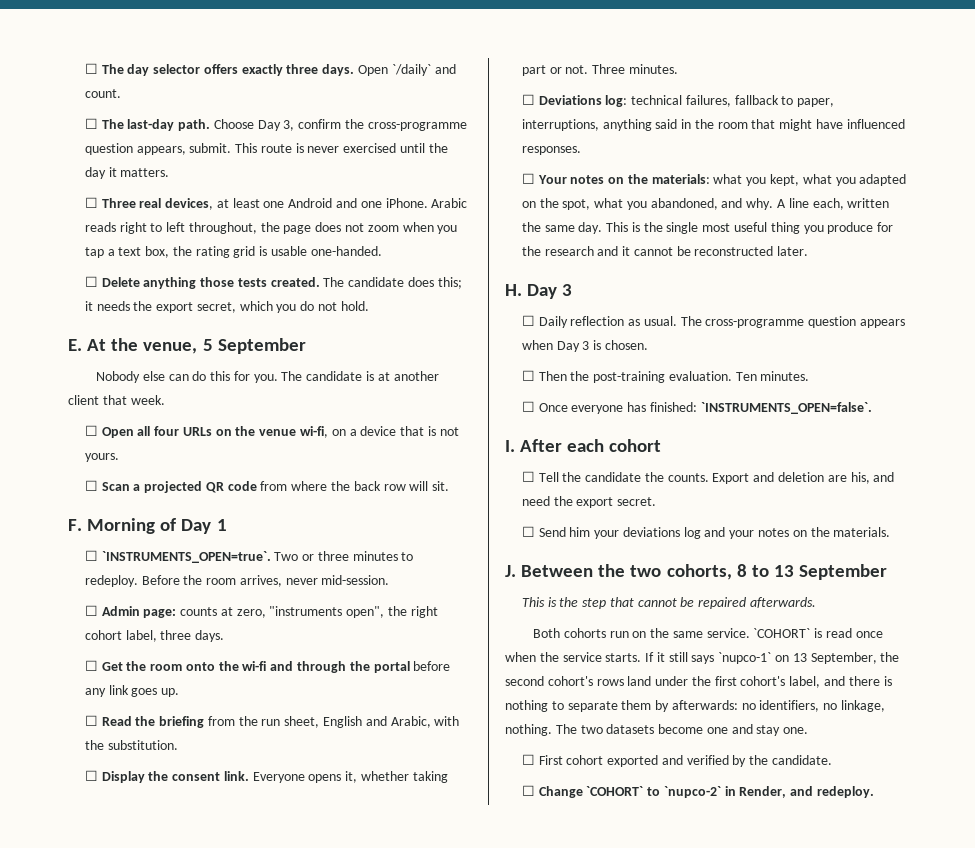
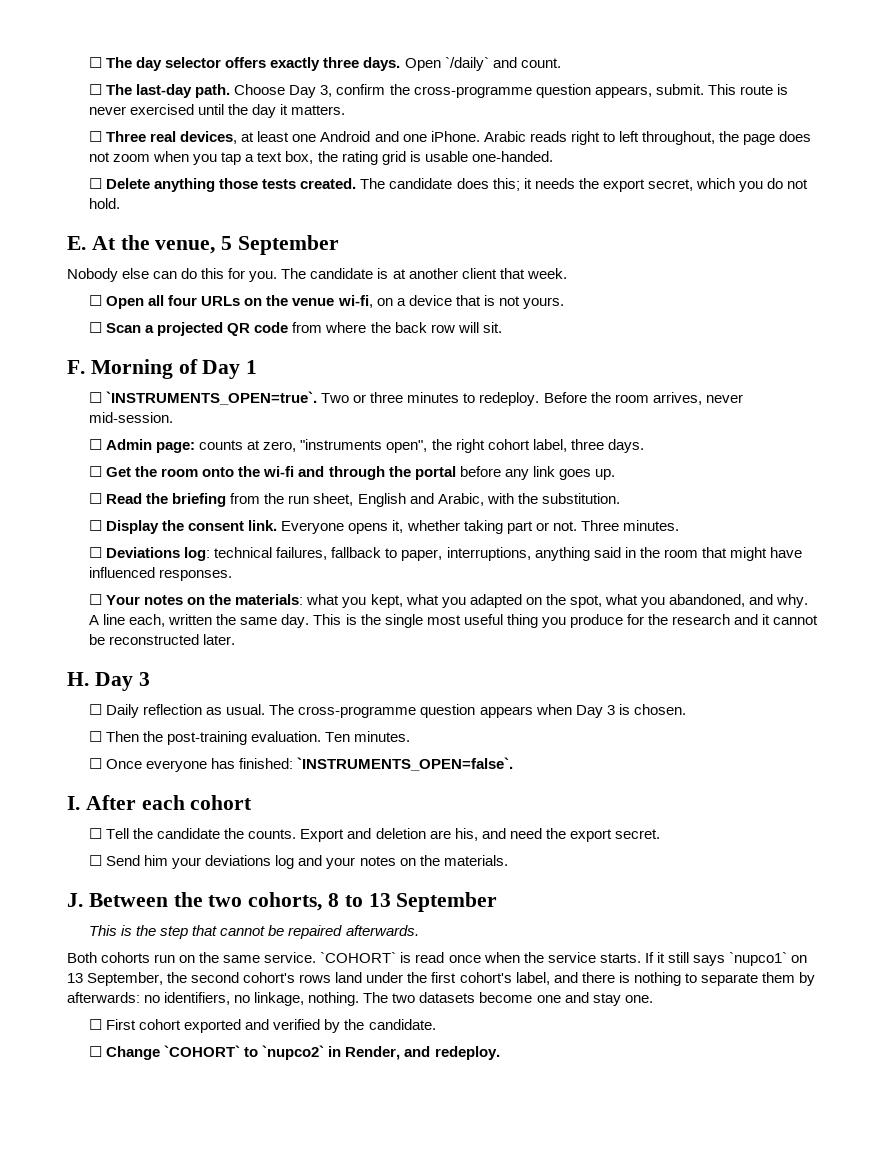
[718,652,772,664] `nupco-1` -> [728,952,787,966] `nupco1`
[663,786,721,798] `nupco-2` -> [262,1045,325,1060] `nupco2`

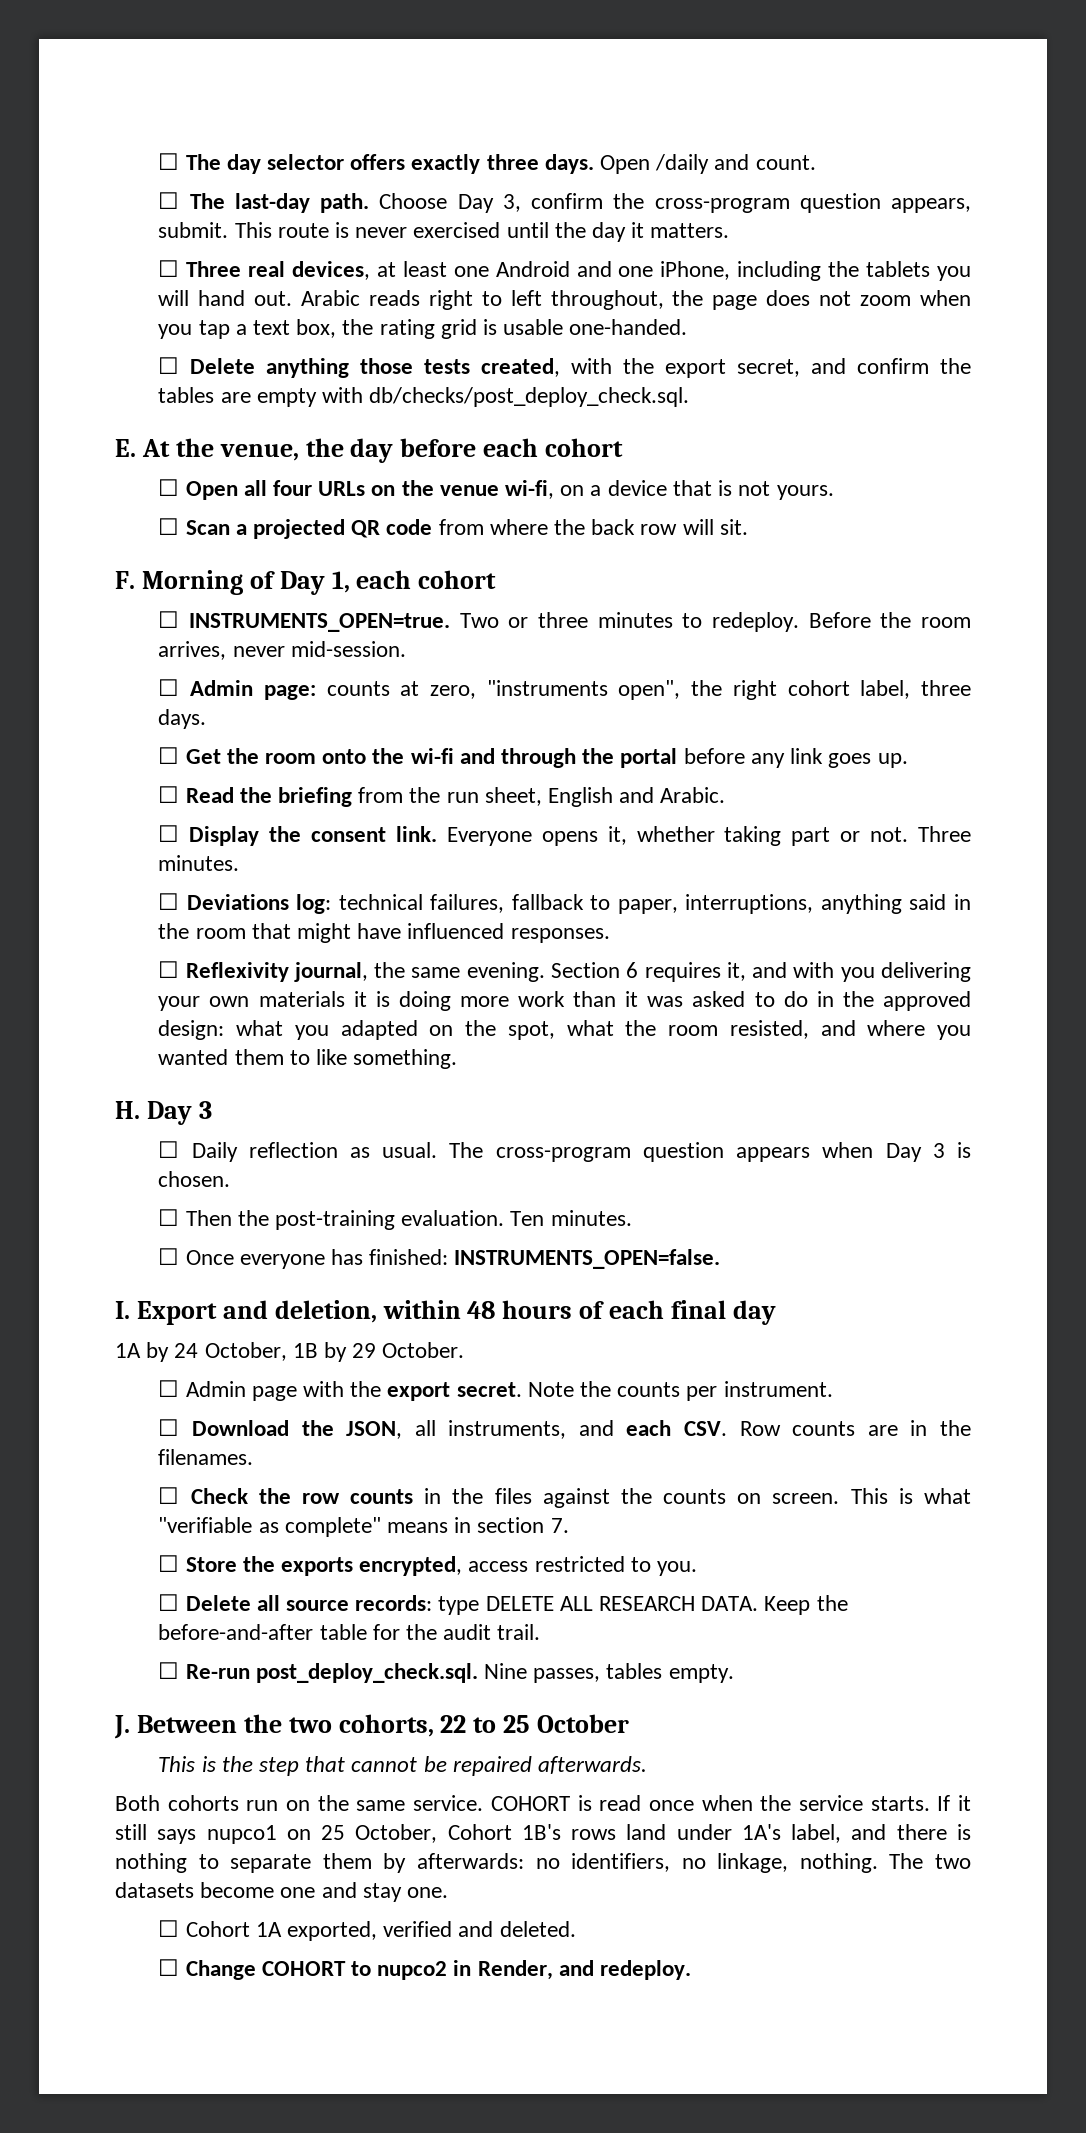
[444,57,489,71] `/daily` -> [655,154,710,174] /daily
[413,86,532,98] cross-programme -> [654,198,790,213] cross-program
[430,131,480,142] iPhone. -> [660,261,972,281] [158,290,293,306] iPhone, including the tablets you will hand out.
[300,178,809,192] [89,198,121,209] [67,235,340,255] [67,268,567,282] created. The candidate does this; it needs the export secret, which you do not hold. // E. At the venue, 5 September // Nobody else can do this for you. The candidate is at another client that week. -> [481,358,971,378] [158,387,690,407] [115,438,624,463] created, with the export secret, and confirm the tables are empty with db/checks/post_deploy_check.sql. // E. At the venue, the day before each cohort
[246,360,258,374] [89,391,318,405] 1 // ☐ `INSTRUMENTS_OPEN=true`. -> [331,570,497,593] [158,611,451,632] 1, each cohort // ☐ INSTRUMENTS_OPEN=true.
[437,493,620,506] Arabic, with the substitution. -> [660,787,726,803] Arabic.
[106,594,403,608] Your notes on the materials: what you kept, -> [185,962,972,982] [158,991,971,1011] [158,1020,225,1040] Reflexivity journal, the same evening. Section 6 requires it, and with you delivering your own materials it is doing more work than it was asked to do in the approved design:
[640,594,809,608] [89,614,819,628] [89,634,236,645] you abandoned, and why. A line each, written the same day. This is the single most useful thing you produce for the research and it cannot be reconstructed later. -> [625,1020,972,1040] [158,1049,458,1069] the room resisted, and where you wanted them to like something.
[298,706,417,718] cross-programme -> [495,1147,631,1162] cross-program
[297,757,514,771] `INSTRUMENTS_OPEN=false`. -> [454,1249,721,1269] INSTRUMENTS_OPEN=false.
[85,795,253,810] [89,828,660,842] [89,855,508,869] After each cohort // ☐ Tell the candidate the counts. Export and deletion are his, and need the export secret. // ☐ Send him your deviations log and your notes on the materials. -> [136,1300,776,1325] [115,1342,465,1362] [158,1380,833,1401] [158,1419,971,1439] [158,1449,254,1465] [158,1487,971,1508] [158,1517,569,1537] [158,1555,698,1576] [158,1594,848,1615] [158,1624,541,1640] [158,1662,734,1683] Export and deletion, within 48 hours of each final day // 1A by 24 October, 1B by 29 October. // ☐ Admin page with the export secret. Note the counts per instrument. // ☐ Download the JSON, all instruments, and each CSV. Row counts are in the filenames. // ☐ Check the row counts in the files against the counts on screen. This is what "verifiable as complete" means in section 7. // ☐ Store the exports encrypted, access restricted to you. // ☐ Delete all source records: type DELETE ALL RESEARCH DATA. Keep the before-and-after table for the audit trail. // ☐ Re-run post_deploy_check.sql. Nine passes, tables empty.
[328,892,498,912] 8 to 13 September -> [440,1714,630,1733] 22 to 25 October
[320,952,397,963] `COHORT` -> [490,1796,570,1811] COHORT
[728,952,807,966] [67,972,512,986] `nupco1` on 13 September, the second cohort's rows land under the first cohort's -> [206,1824,781,1844] nupco1 on 25 October, Cohort 1B's rows land under 1A's
[106,1019,436,1033] First cohort exported and verified by the candidate. -> [185,1921,576,1941] Cohort 1A exported, verified and deleted.
[164,1045,325,1060] `COHORT` to `nupco2` -> [261,1961,448,1980] COHORT to nupco2

